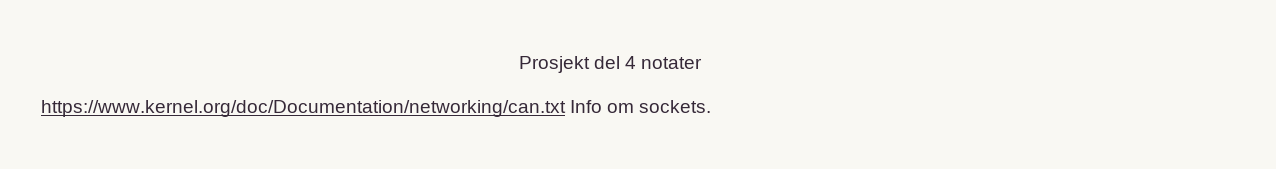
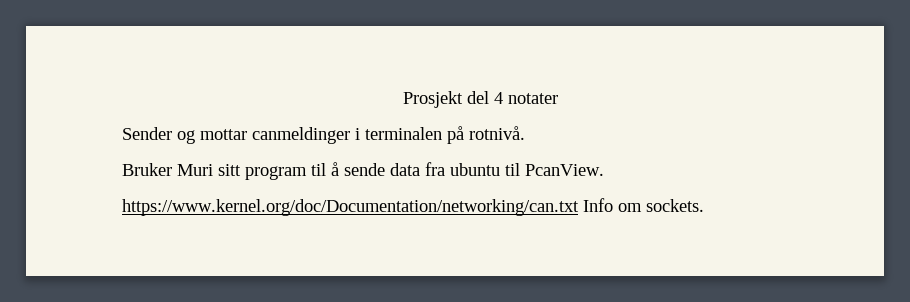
(703, 63) none -> [122,126,525,144] [122,162,604,180] // Sender og mottar canmeldinger i terminalen på rotnivå. // Bruker Muri sitt program til å sende data fra ubuntu til PcanView.

